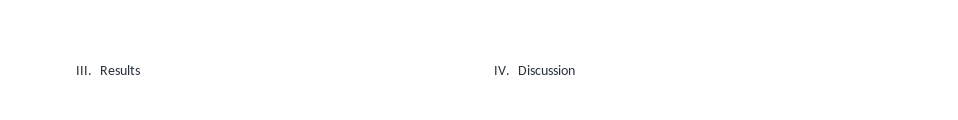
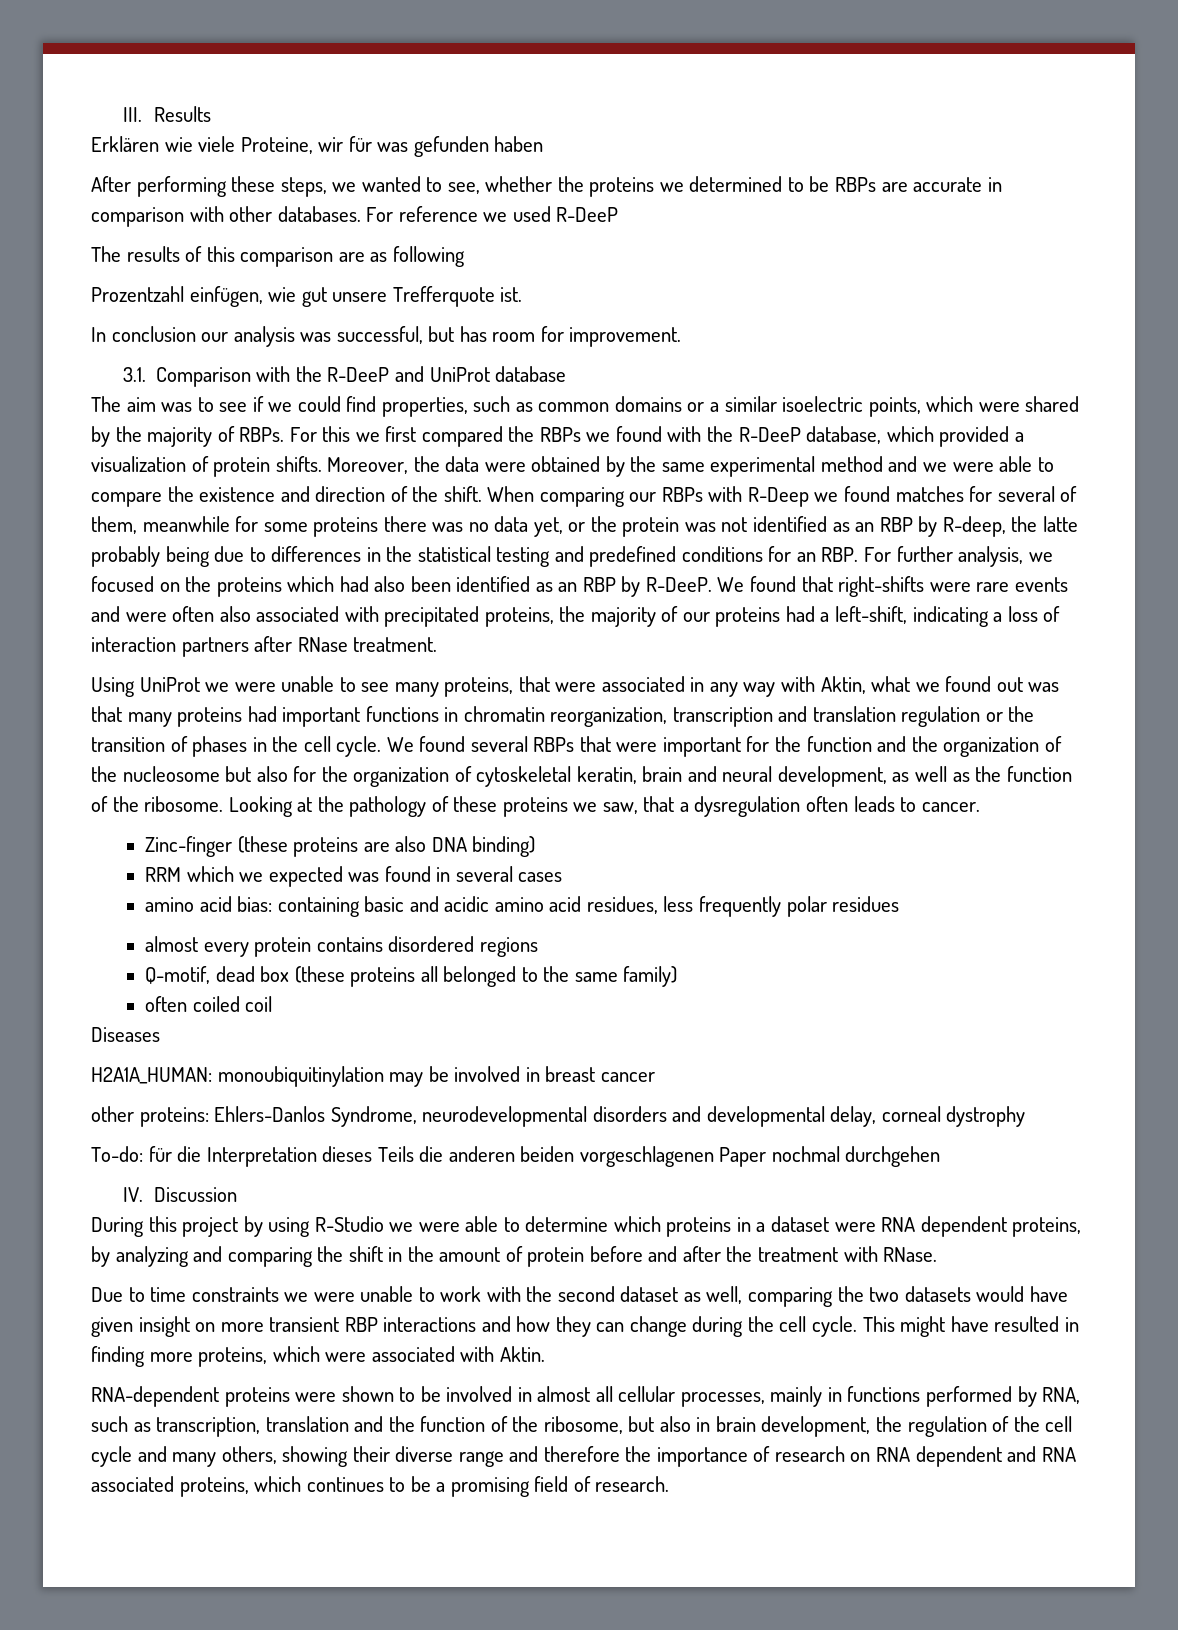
[494,65,576,75] IV. Discussion -> [91,136,544,157] [91,176,1002,197] [91,206,619,227] [91,246,465,267] [91,286,523,307] [91,326,682,347] [122,366,567,387] [91,396,1080,417] [91,426,1024,447] [91,456,1054,477] [91,486,1078,507] [91,516,1078,537] [91,546,1053,567] [91,576,1068,597] [91,606,1061,627] [91,636,438,657] [91,676,1060,697] [91,706,1035,727] [91,736,1062,757] [91,766,1072,787] [91,796,980,817] [145,836,536,857] [145,866,563,887] [145,896,900,917] [145,936,538,957] [145,966,678,987] [145,996,273,1012] [91,1027,160,1042] [91,1066,655,1087] [91,1106,1026,1127] [91,1146,941,1167] [122,1187,238,1202] [91,1216,1082,1237] [91,1246,938,1267] [91,1286,1068,1307] [91,1316,1079,1337] [91,1346,545,1367] [91,1386,1081,1407] [91,1416,1073,1437] [91,1446,1076,1467] [91,1476,670,1497] Erklären wie viele Proteine, wir für was gefunden haben // After performing these steps, we wanted to see, whether the proteins we determined to be RBPs are accurate in comparison with other databases. For reference we used R-DeeP // The results of this comparison are as following // Prozentzahl einfügen, wie gut unsere Trefferquote ist. // In conclusion our analysis was successful, but has room for improvement. // 3.1. Comparison with the R-DeeP and UniProt database // The aim was to see if we could find properties, such as common domains or a similar isoelectric points, which were shared by the majority of RBPs. For this we first compared the RBPs we found with the R-DeeP database, which provided a visualization of protein shifts. Moreover, the data were obtained by the same experimental method and we were able to compare the existence and direction of the shift. When comparing our RBPs with R-Deep we found matches for several of them, meanwhile for some proteins there was no data yet, or the protein was not identified as an RBP by R-deep, the latte probably being due to differences in the statistical testing and predefined conditions for an RBP. For further analysis, we focused on the proteins which had also been identified as an RBP by R-DeeP. We found that right-shifts were rare events and were often also associated with precipitated proteins, the majority of our proteins had a left-shift, indicating a loss of interaction partners after RNase treatment. // Using UniProt we were unable to see many proteins, that were associated in any way with Aktin, what we found out was that many proteins had important functions in chromatin reorganization, transcription and translation regulation or the transition of phases in the cell cycle. We found several RBPs that were important for the function and the organization of the nucleosome but also for the organization of cytoskeletal keratin, brain and neural development, as well as the function of the ribosome. Looking at the pathology of these proteins we saw, that a dysregulation often leads to cancer. // Zinc-finger (these proteins are also DNA binding) // RRM which we expected was found in several cases // amino acid bias: containing basic and acidic amino acid residues, less frequently polar residues // almost every protein contains disordered regions // Q-motif, dead box (these proteins all belonged to the same family) // often coiled coil // Diseases // H2A1A_HUMAN: monoubiquitinylation may be involved in breast cancer // other proteins: Ehlers-Danlos Syndrome, neurodevelopmental disorders and developmental delay, corneal dystrophy // To-do: für die Interpretation dieses Teils die anderen beiden vorgeschlagenen Paper nochmal durchgehen // IV. Discussion // During this project by using R-Studio we were able to determine which proteins in a dataset were RNA dependent proteins, by analyzing and comparing the shift in the amount of protein before and after the treatment with RNase. // Due to time constraints we were unable to work with the second dataset as well, comparing the two datasets would have given insight on more transient RBP interactions and how they can change during the cell cycle. This might have resulted in finding more proteins, which were associated with Aktin. // RNA-dependent proteins were shown to be involved in almost all cellular processes, mainly in functions performed by RNA, such as transcription, translation and the function of the ribosome, but also in brain development, the regulation of the cell cycle and many others, showing their diverse range and therefore the importance of research on RNA dependent and RNA associated proteins, which continues to be a promising field of research.

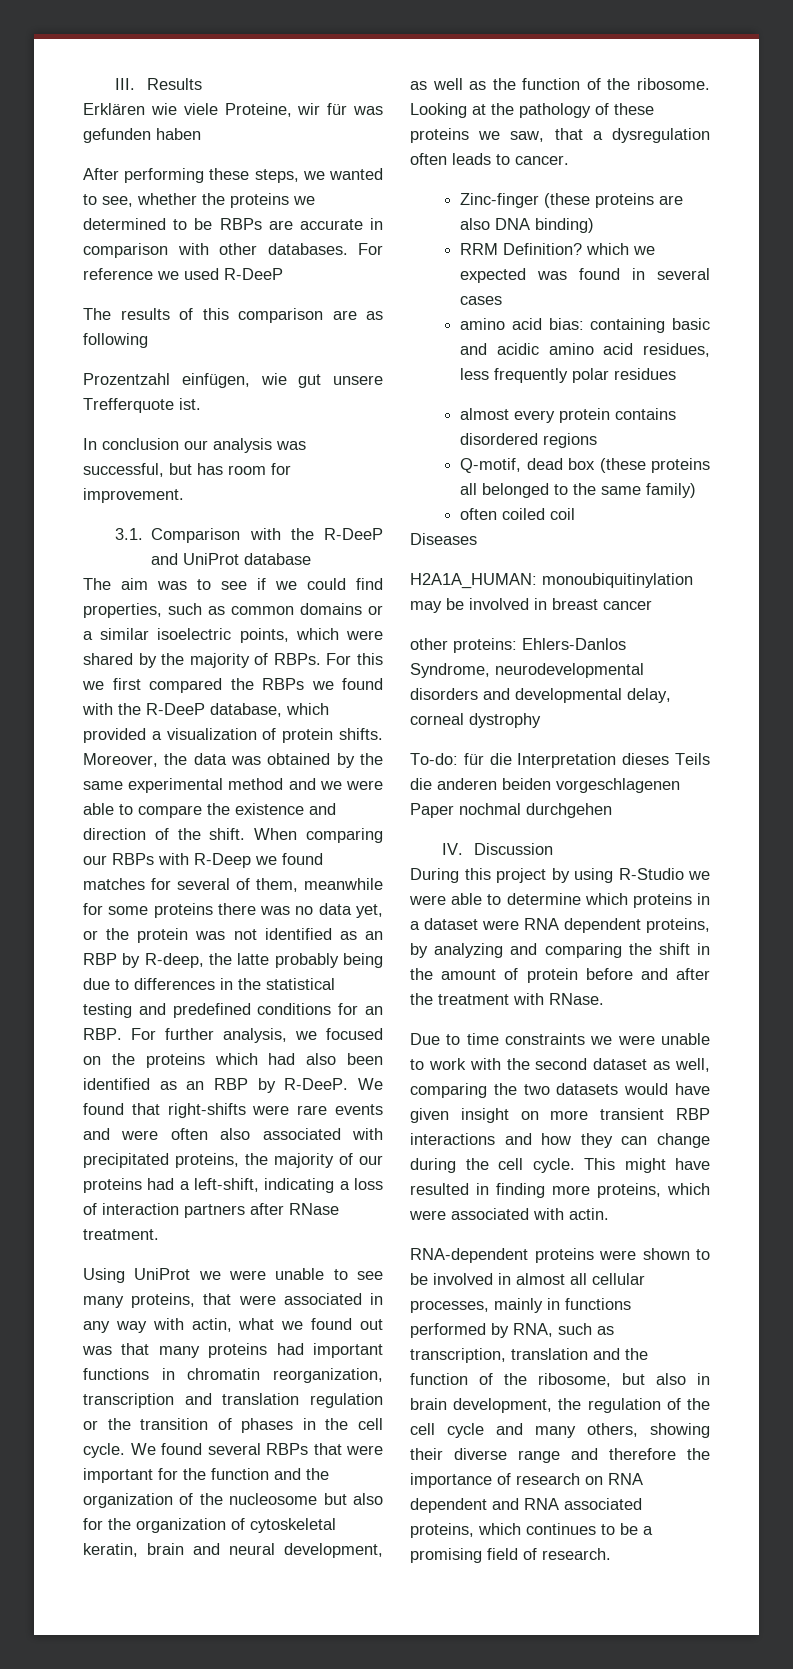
[484,462,526,472] were -> [231,756,261,765] was
[820,676,866,694] Aktin, -> [191,1318,232,1332] actin,
(182, 874) none -> [503,243,583,255] Definition?
[499,1346,545,1362] Aktin. -> [569,1208,609,1220] actin.

